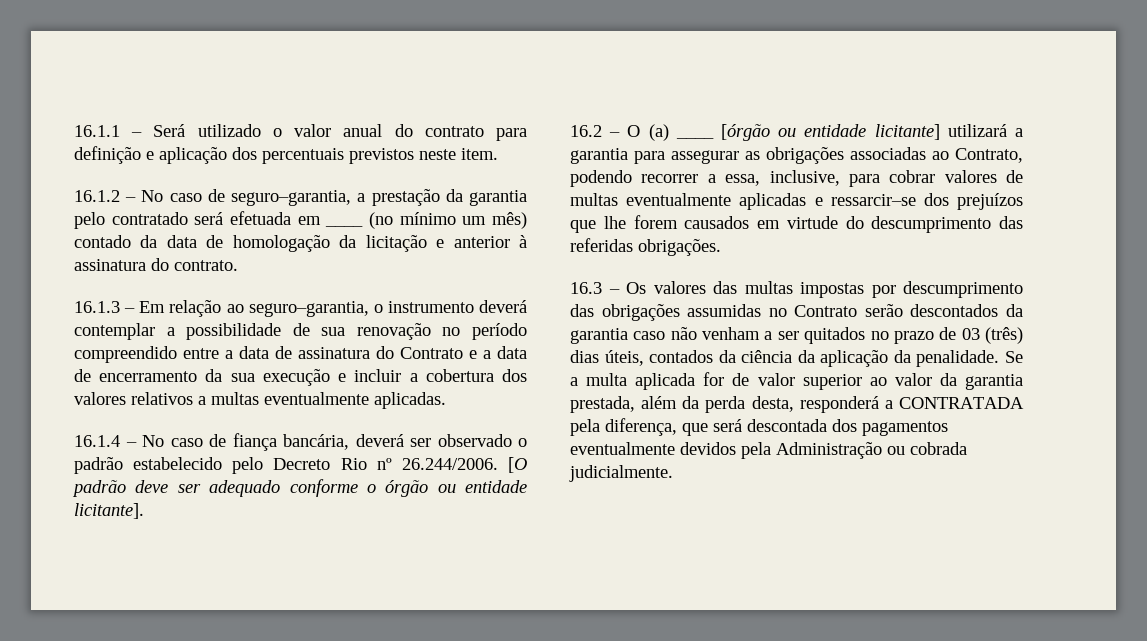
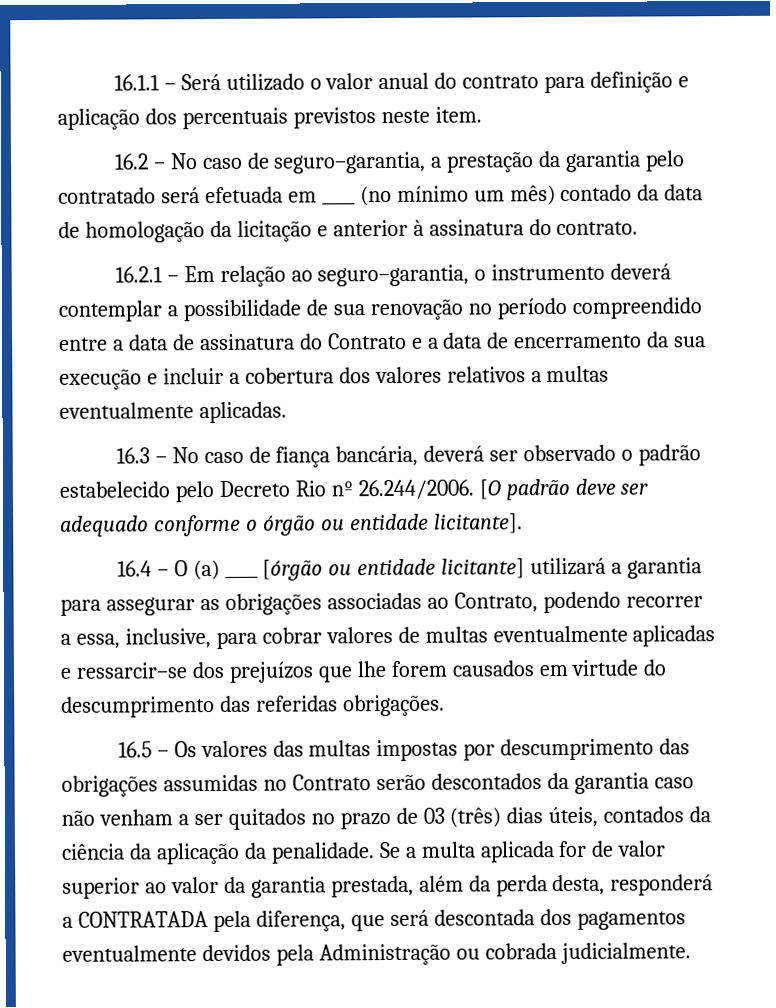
[74,190,120,202] 16.1.2 -> [113,153,149,170] 16.2
[74,301,120,313] 16.1.3 -> [114,266,163,283] 16.2.1
[74,435,120,447] 16.1.4 -> [115,447,150,464] 16.3
[570,125,602,137] 16.2 -> [116,560,152,577] 16.4
[570,282,602,294] 16.3 -> [117,741,152,758] 16.5

